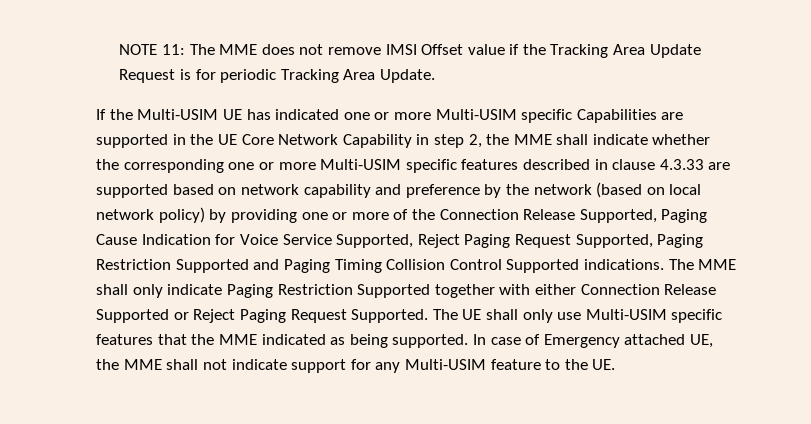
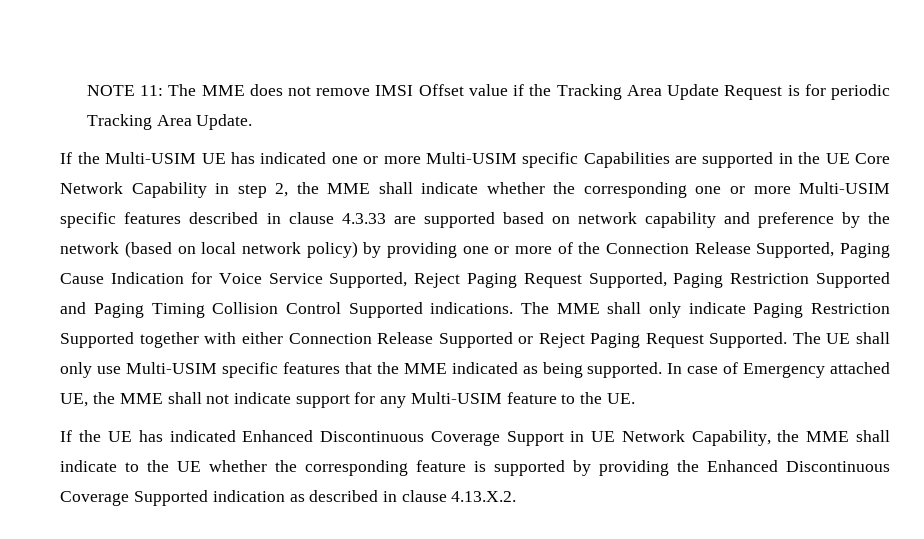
(616, 364) none -> [60,430,890,446] [60,460,891,476] [60,490,517,506] // If the UE has indicated Enhanced Discontinuous Coverage Support in UE Network Capability, the MME shall indicate to the UE whether the corresponding feature is supported by providing the Enhanced Discontinuous Coverage Supported indication as described in clause 4.13.X.2.

